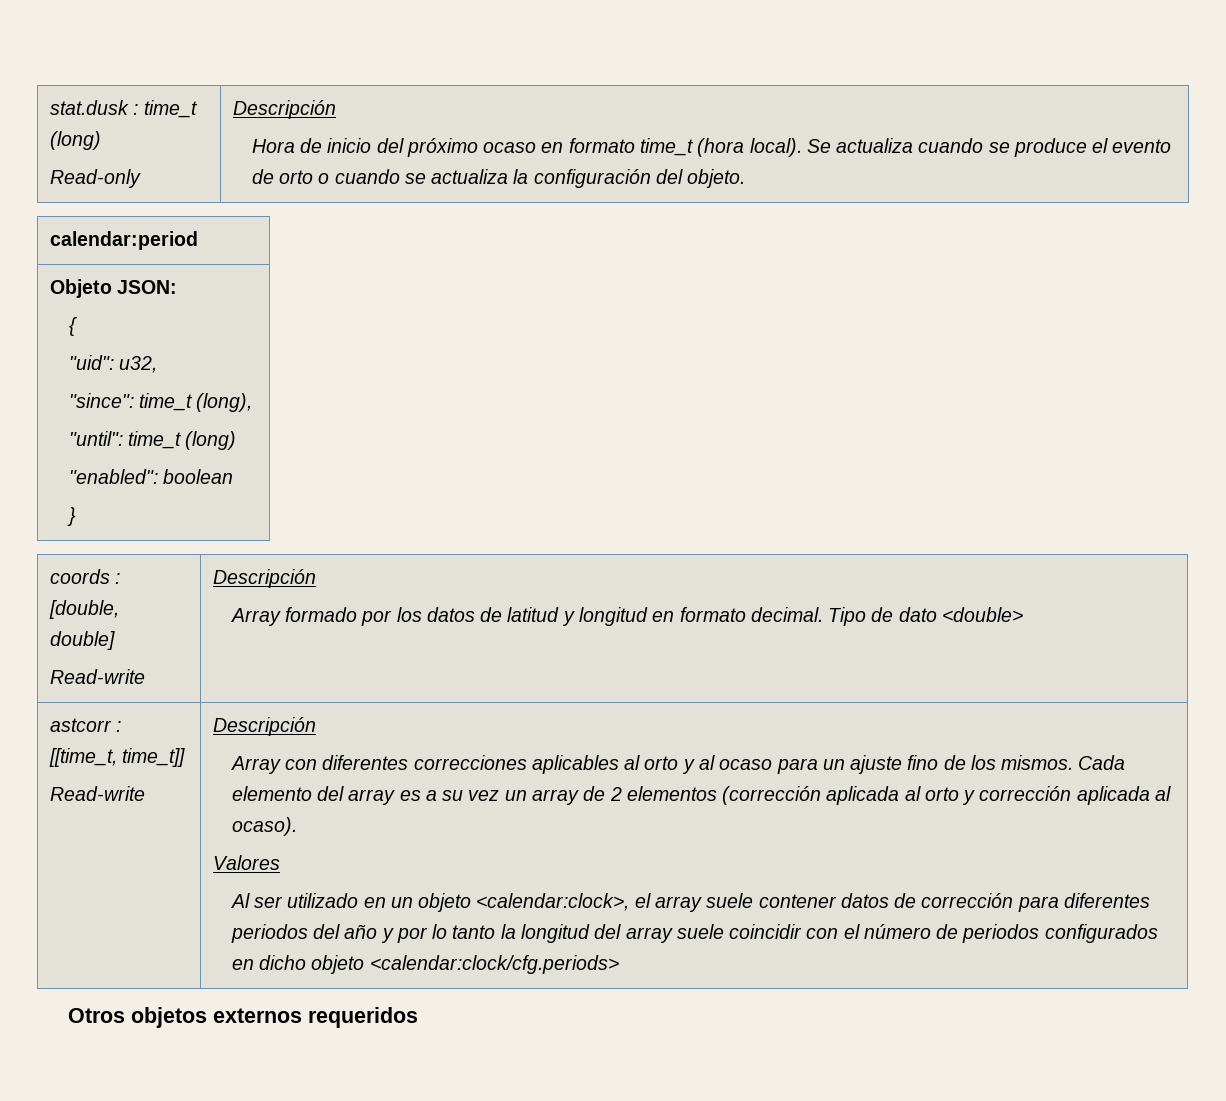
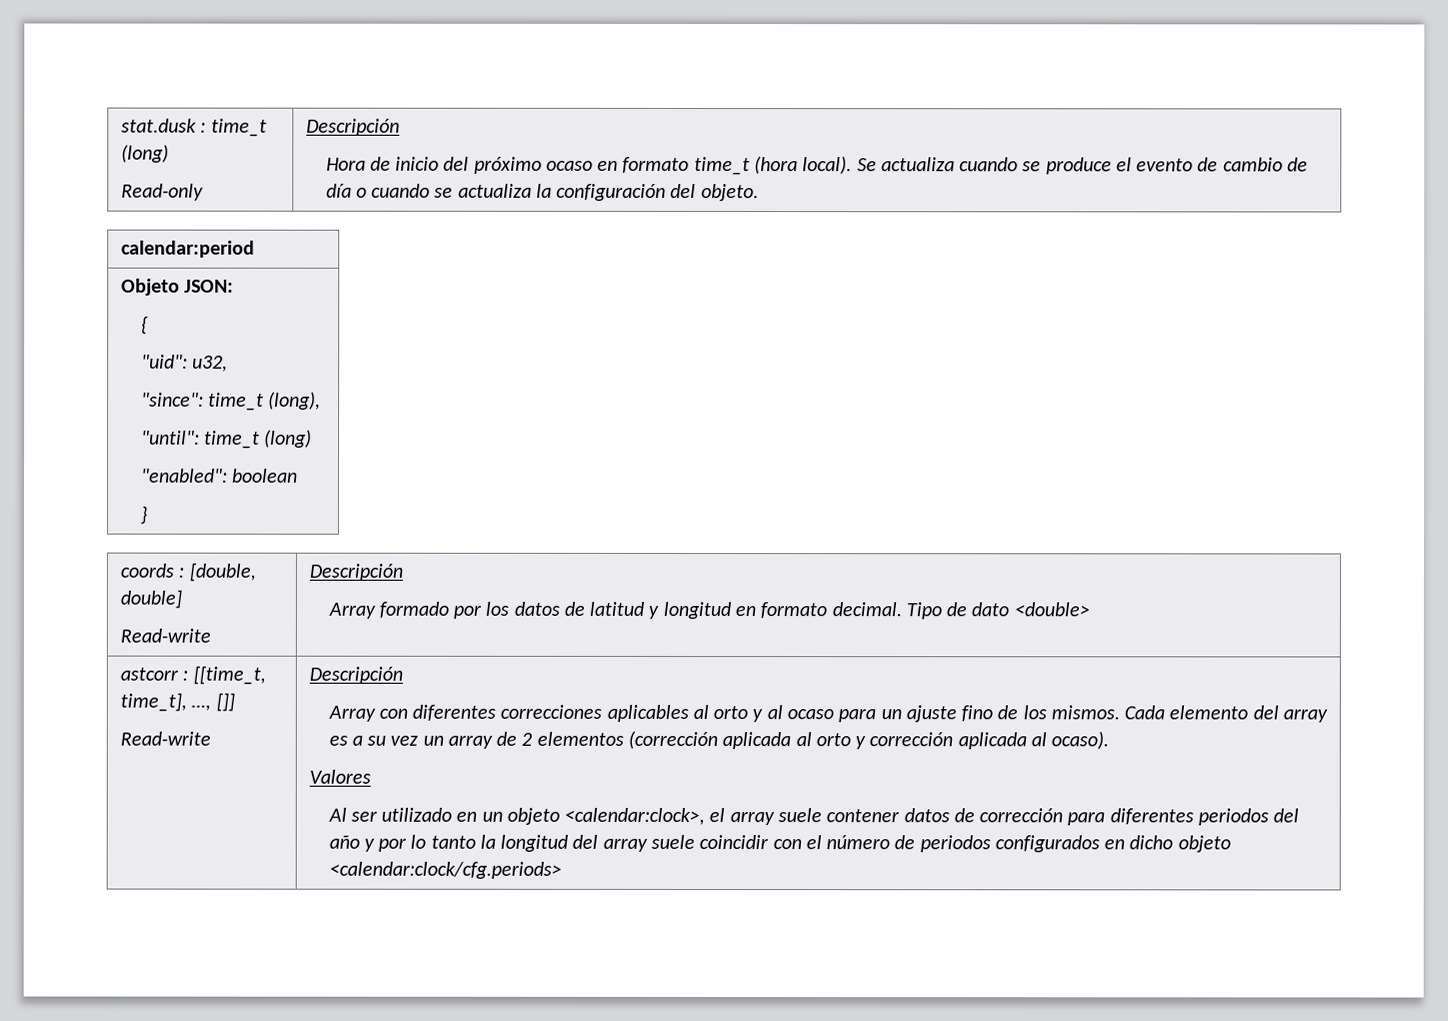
[279,170,314,184] orto -> [1222,157,1308,172] [325,183,352,198] cambio de día
[122,748,186,767] time_t]] -> [120,692,235,712] time_t], …, []]
[68,1007,419,1028] // Otros objetos externos requeridos -> (562, 870) none

